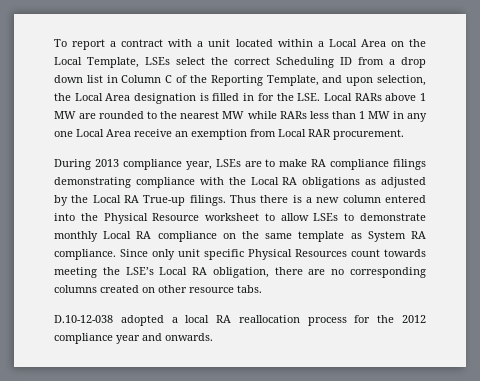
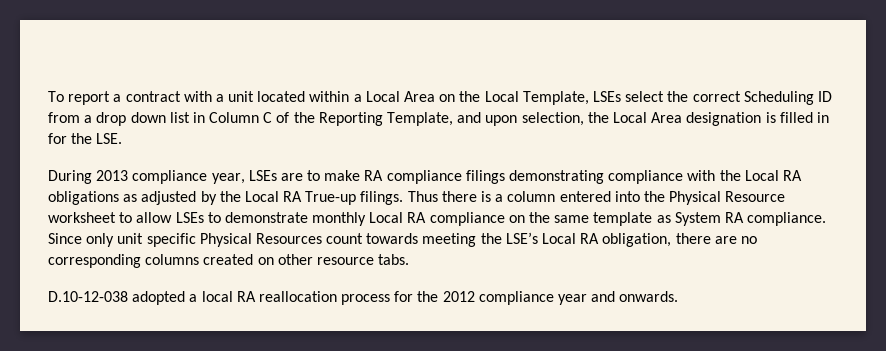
[323,93,426,101] [54,111,427,122] [54,129,404,140] Local RARs above 1 MW are rounded to the nearest MW while RARs less than 1 MW in any one Local Area receive an exemption from Local RAR procurement. -> (123, 138) none
[316,197,340,203] new -> (504, 198) none

